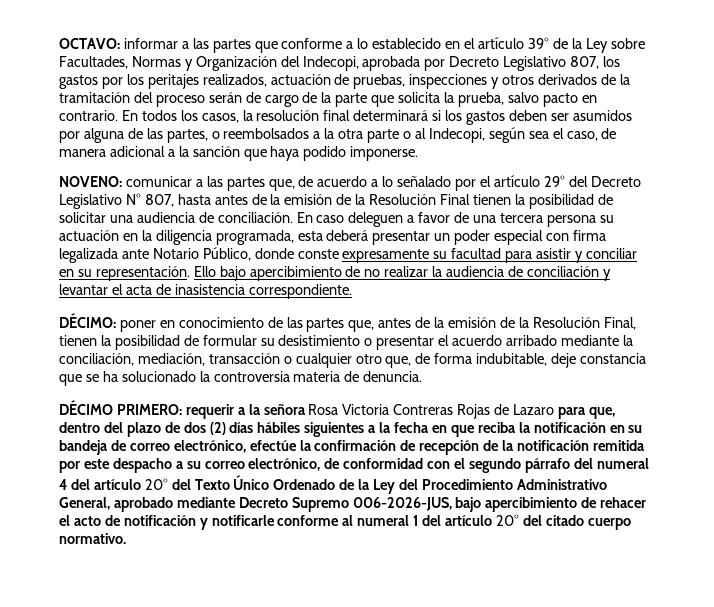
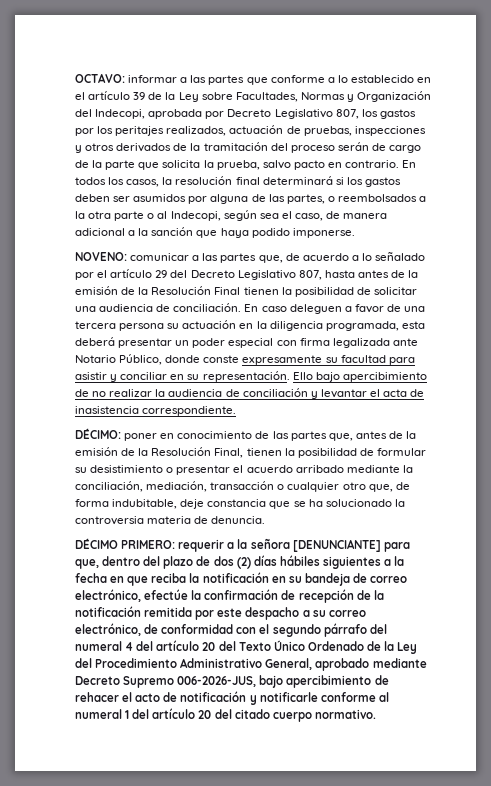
[527,37,549,49] 39° -> [133,92,146,100] 39
[543,175,565,187] 29° -> [155,270,168,278] 29
[125,193,141,205] N° -> (296, 275) none
[308,404,555,419] Rosa Victoria Contreras Rojas de Lazaro -> [292,539,381,552] [DENUNCIANTE]
[144,478,168,490] 20° -> [202,642,216,651] 20
[495,514,519,526] 20° -> [198,710,212,719] 20

